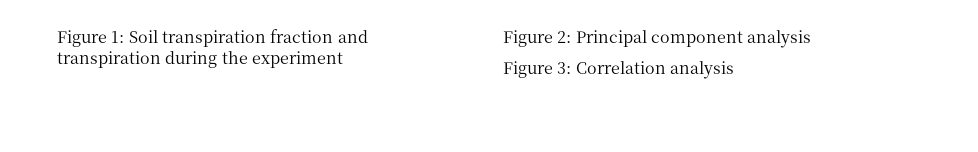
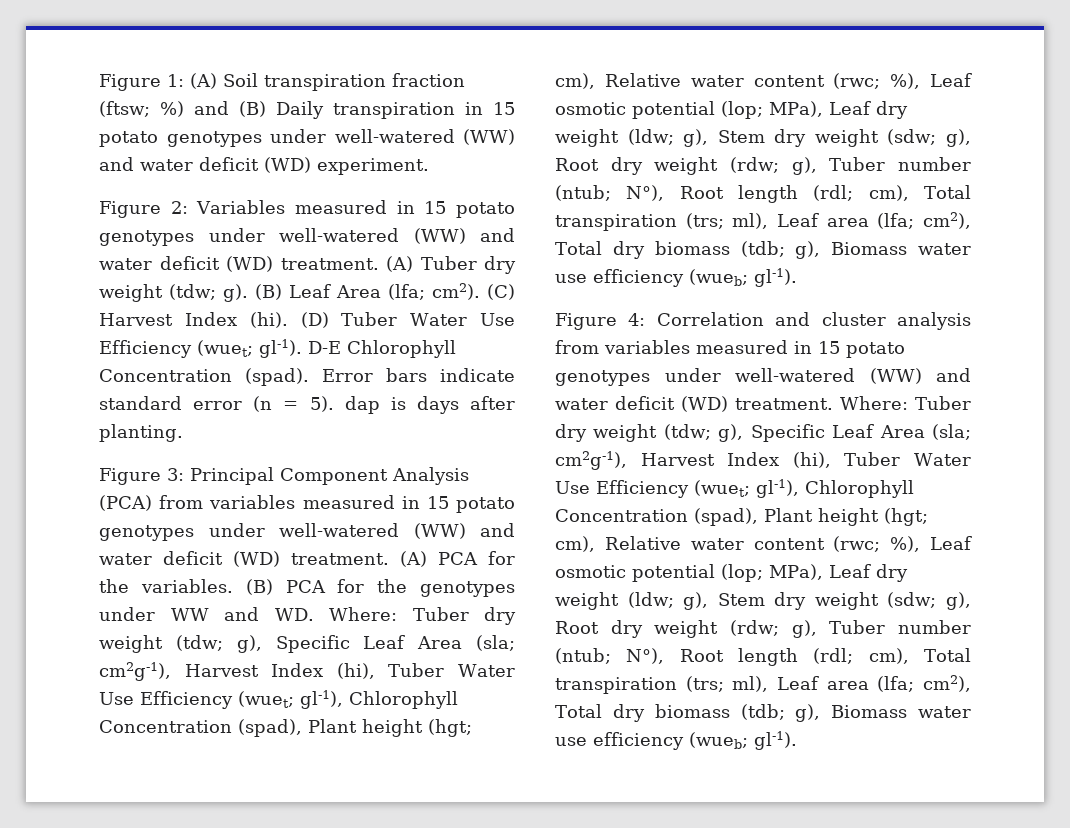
(125, 37) none -> [190,73,217,89] (A)
[337,30,368,43] [57,51,343,68] [503,30,812,48] [503,61,734,79] and transpiration during the experiment // Figure 2: Principal component analysis // Figure 3: Correlation analysis -> [99,101,515,119] [99,129,515,147] [99,157,429,175] [99,200,515,218] [99,228,515,246] [99,256,516,274] [99,283,515,302] [99,312,515,328] [99,339,456,358] [99,368,515,386] [99,396,515,414] [99,424,183,442] [99,467,469,485] [99,495,515,513] [99,523,515,541] [99,551,515,567] [99,579,515,597] [99,607,516,625] [99,635,515,653] [99,662,516,681] [99,690,458,709] [99,719,472,737] [555,73,972,89] [555,101,908,119] [555,129,971,147] [555,157,971,175] [555,185,972,203] [555,212,971,231] [555,241,971,259] [555,268,797,287] [555,312,971,330] [555,340,905,358] [555,368,971,386] [555,396,971,412] [555,424,971,442] [555,451,972,470] [555,479,914,498] [555,508,928,526] [555,536,972,552] [555,564,908,582] [555,592,971,610] [555,620,971,638] [555,648,972,666] [555,675,971,694] [555,704,971,722] [555,731,797,750] (ftsw; %) and (B) Daily transpiration in 15 potato genotypes under well-watered (WW) and water deficit (WD) experiment. // Figure 2: Variables measured in 15 potato genotypes under well-watered (WW) and water deficit (WD) treatment. (A) Tuber dry weight (tdw; g). (B) Leaf Area (lfa; cm2). (C) Harvest Index (hi). (D) Tuber Water Use Efficiency (wuet; gl-1). D-E Chlorophyll Concentration (spad). Error bars indicate standard error (n = 5). dap is days after planting. // Figure 3: Principal Component Analysis (PCA) from variables measured in 15 potato genotypes under well-watered (WW) and water deficit (WD) treatment. (A) PCA for the variables. (B) PCA for the genotypes under WW and WD. Where: Tuber dry weight (tdw; g), Specific Leaf Area (sla; cm2g-1), Harvest Index (hi), Tuber Water Use Efficiency (wuet; gl-1), Chlorophyll Concentration (spad), Plant height (hgt; cm), Relative water content (rwc; %), Leaf osmotic potential (lop; MPa), Leaf dry weight (ldw; g), Stem dry weight (sdw; g), Root dry weight (rdw; g), Tuber number (ntub; N°), Root length (rdl; cm), Total transpiration (trs; ml), Leaf area (lfa; cm2), Total dry biomass (tdb; g), Biomass water use efficiency (wueb; gl-1). // Figure 4: Correlation and cluster analysis from variables measured in 15 potato genotypes under well-watered (WW) and water deficit (WD) treatment. Where: Tuber dry weight (tdw; g), Specific Leaf Area (sla; cm2g-1), Harvest Index (hi), Tuber Water Use Efficiency (wuet; gl-1), Chlorophyll Concentration (spad), Plant height (hgt; cm), Relative water content (rwc; %), Leaf osmotic potential (lop; MPa), Leaf dry weight (ldw; g), Stem dry weight (sdw; g), Root dry weight (rdw; g), Tuber number (ntub; N°), Root length (rdl; cm), Total transpiration (trs; ml), Leaf area (lfa; cm2), Total dry biomass (tdb; g), Biomass water use efficiency (wueb; gl-1).

